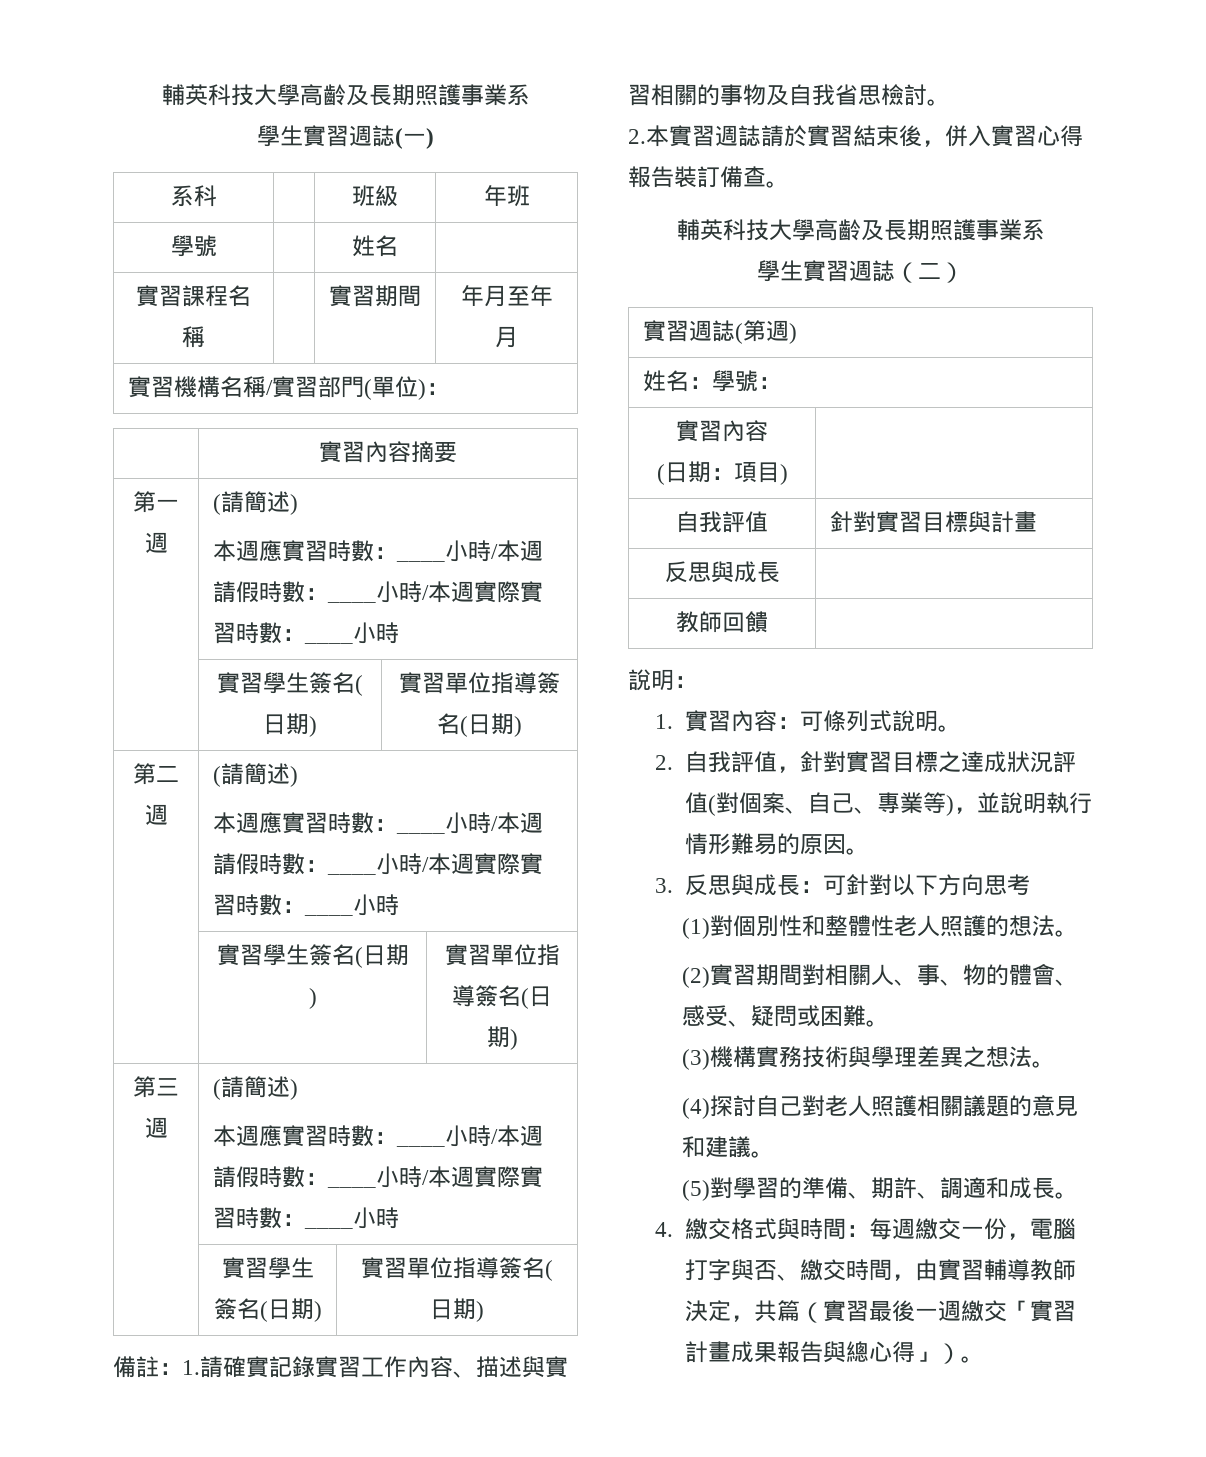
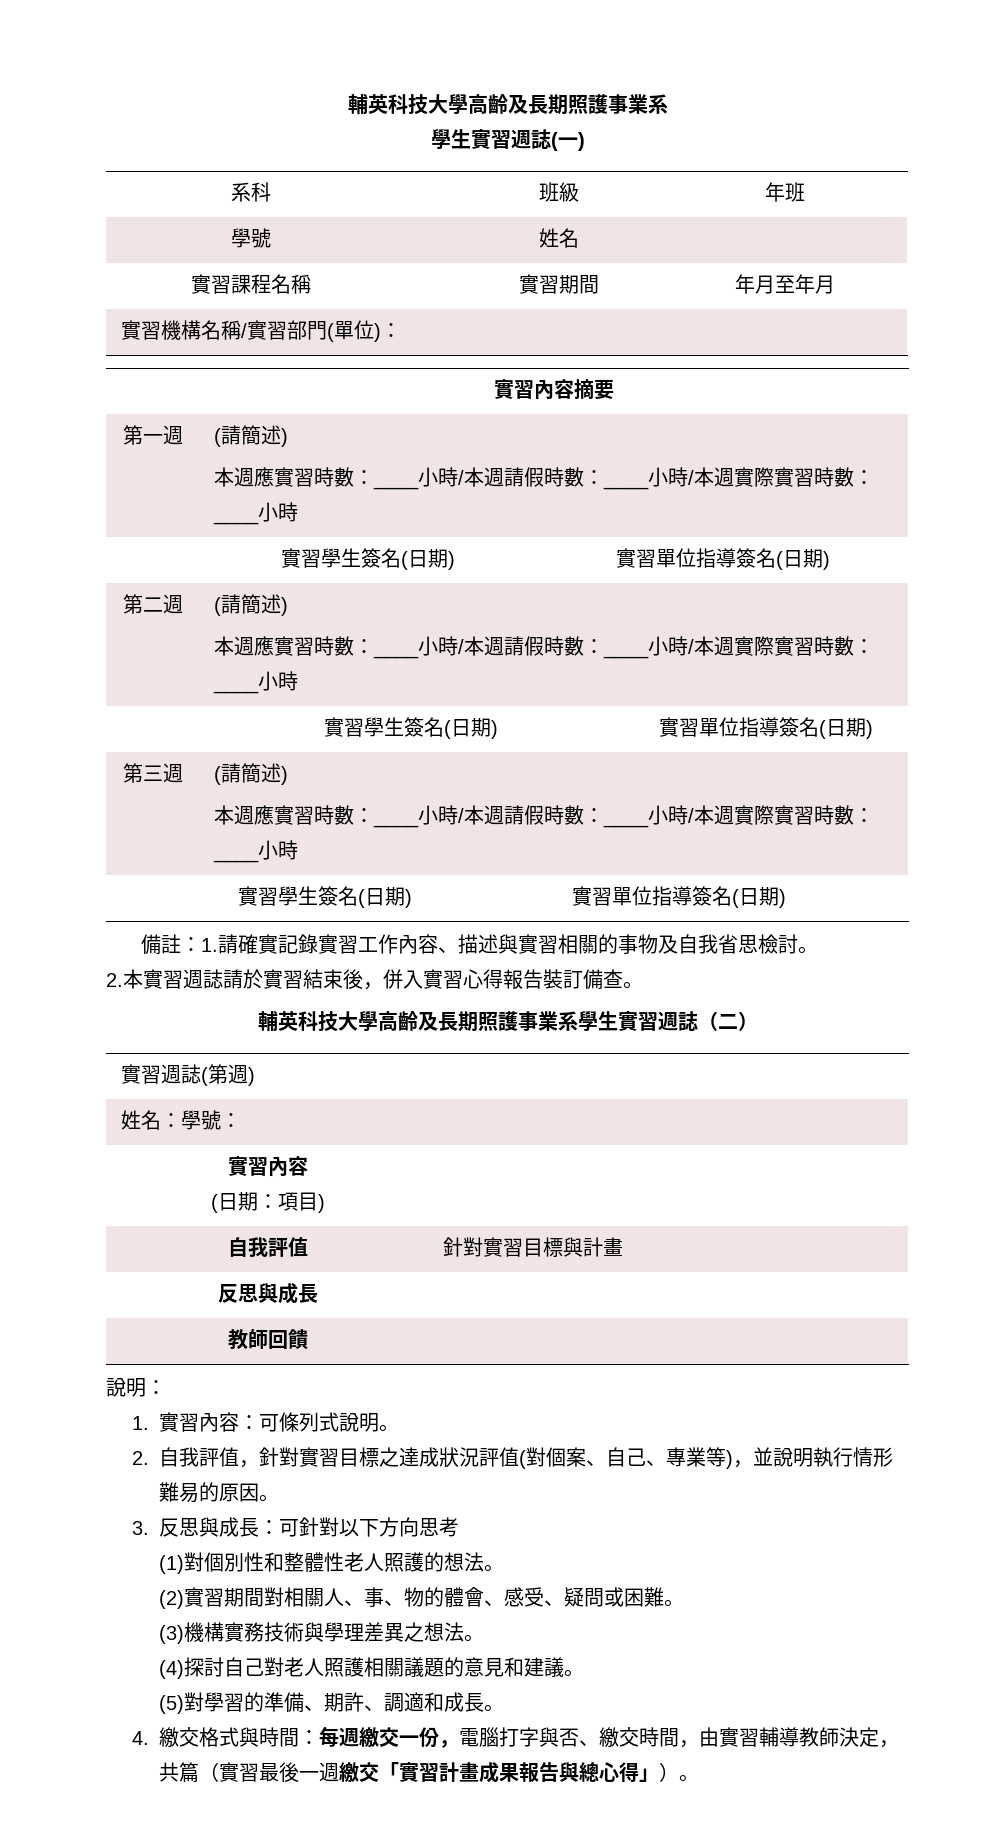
(1045, 230) // -> (578, 1021) none

